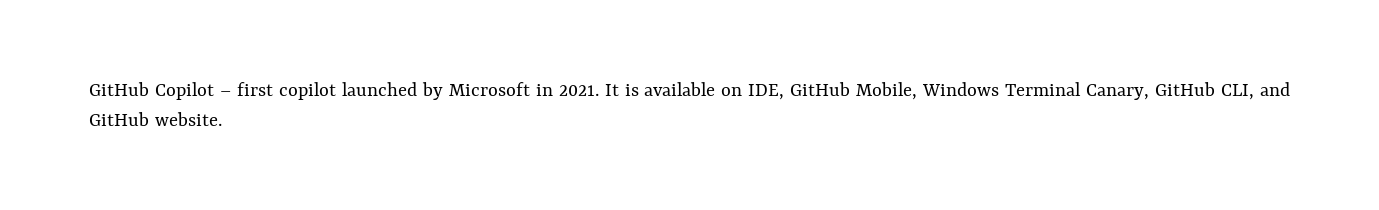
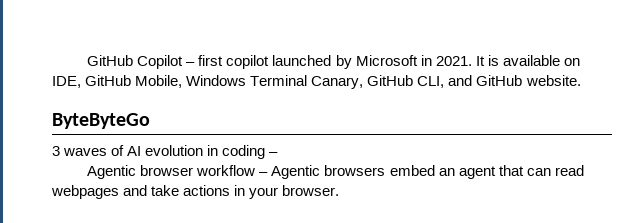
(222, 119) none -> [52,113,150,129] [52,145,279,159] [87,165,584,179] [51,185,340,199] // ByteByteGo // 3 waves of AI evolution in coding – // Agentic browser workflow – Agentic browsers embed an agent that can read webpages and take actions in your browser.

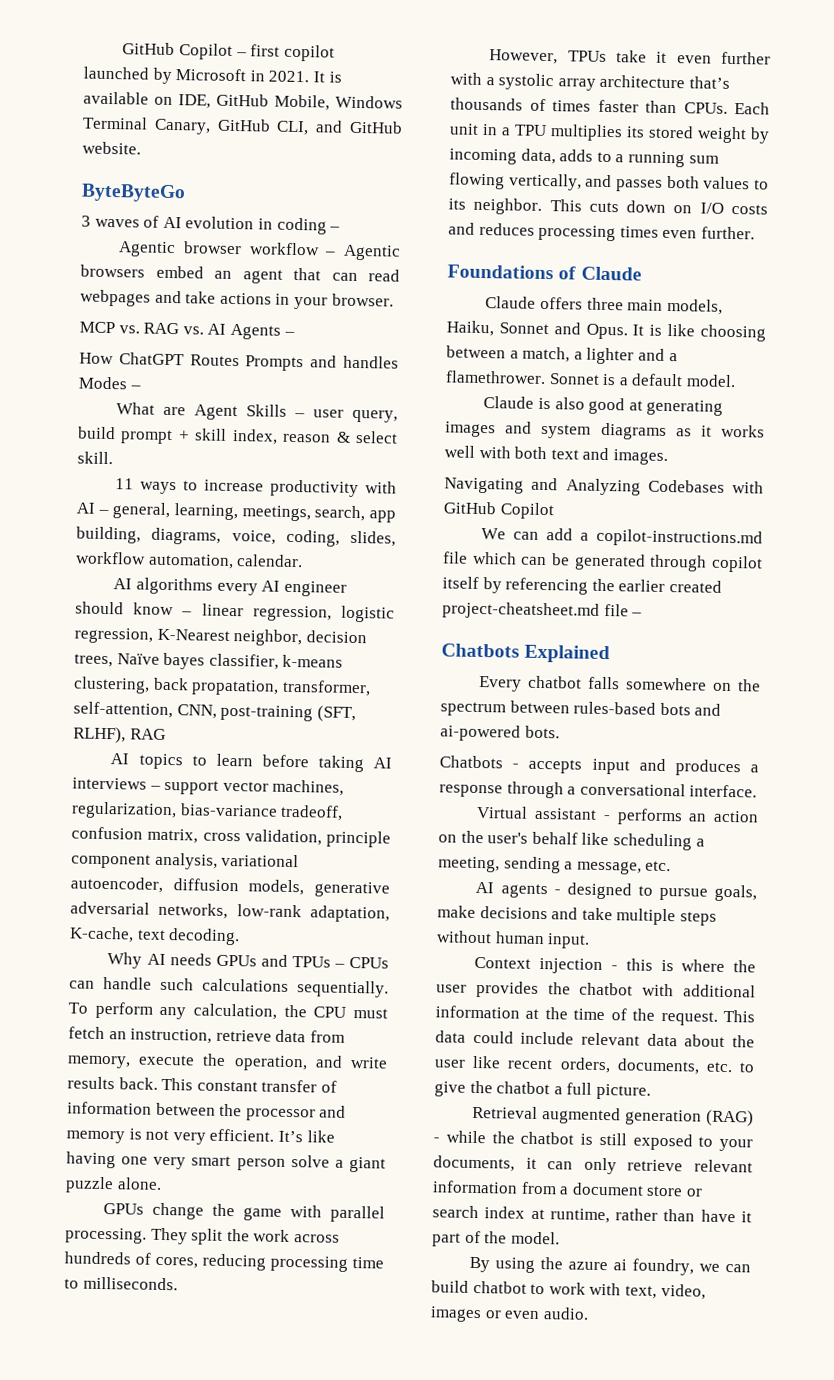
(340, 190) none -> [79,321,295,340] [79,352,400,372] [78,376,141,390] [116,402,398,423] [77,426,398,445] [77,451,113,465] [115,478,397,498] [76,502,396,523] [76,526,396,547] [75,551,304,570] [113,577,347,597] [75,601,395,623] [74,627,367,647] [74,652,344,670] [73,676,371,697] [73,701,356,723] [73,726,166,744] [110,753,392,773] [72,777,345,796] [71,801,344,821] [71,826,391,848] [71,852,300,870] [70,876,391,898] [70,901,390,923] [69,926,241,946] [107,952,389,969] [69,977,389,998] [68,1001,388,1020] [68,1026,345,1044] [67,1053,388,1072] [67,1076,337,1093] [67,1101,347,1122] [66,1128,335,1145] [66,1151,386,1173] [65,1176,162,1194] [103,1202,385,1223] [65,1227,340,1245] [64,1251,384,1272] [64,1276,178,1291] [489,49,771,65] [450,72,730,91] [450,97,770,115] [449,123,770,144] [449,148,719,168] [449,172,769,192] [448,197,768,215] [448,222,755,242] [447,264,642,281] [485,296,723,315] [446,320,766,342] [446,345,678,365] [445,370,736,388] [483,396,724,416] [445,421,765,440] [444,445,668,465] [444,477,764,496] [443,501,555,520] [481,528,763,548] [443,551,763,573] [442,576,722,595] [442,601,643,620] [441,643,611,664] [478,675,761,692] [440,700,722,717] [440,724,560,742] [439,755,759,777] [439,781,758,799] [476,805,759,826] [438,830,705,851] [438,856,672,875] [475,881,757,902] [437,905,717,926] [436,930,591,949] [474,956,756,975] [436,980,756,998] [435,1005,755,1026] [435,1030,755,1048] [434,1055,755,1075] [434,1080,651,1100] [472,1105,754,1127] [433,1130,753,1152] [433,1155,753,1175] [432,1180,703,1197] [432,1205,752,1224] [432,1230,560,1247] [469,1256,751,1276] [431,1280,706,1300] [430,1306,589,1323] // MCP vs. RAG vs. AI Agents – // How ChatGPT Routes Prompts and handles Modes – // What are Agent Skills – user query, build prompt + skill index, reason & select skill. // 11 ways to increase productivity with AI – general, learning, meetings, search, app building, diagrams, voice, coding, slides, workflow automation, calendar. // AI algorithms every AI engineer should know – linear regression, logistic regression, K-Nearest neighbor, decision trees, Naïve bayes classifier, k-means clustering, back propatation, transformer, self-attention, CNN, post-training (SFT, RLHF), RAG // AI topics to learn before taking AI interviews – support vector machines, regularization, bias-variance tradeoff, confusion matrix, cross validation, principle component analysis, variational autoencoder, diffusion models, generative adversarial networks, low-rank adaptation, K-cache, text decoding. // Why AI needs GPUs and TPUs – CPUs can handle such calculations sequentially. To perform any calculation, the CPU must fetch an instruction, retrieve data from memory, execute the operation, and write results back. This constant transfer of information between the processor and memory is not very efficient. It’s like having one very smart person solve a giant puzzle alone. // GPUs change the game with parallel processing. They split the work across hundreds of cores, reducing processing time to milliseconds. // However, TPUs take it even further with a systolic array architecture that’s thousands of times faster than CPUs. Each unit in a TPU multiplies its stored weight by incoming data, adds to a running sum flowing vertically, and passes both values to its neighbor. This cuts down on I/O costs and reduces processing times even further. // Foundations of Claude // Claude offers three main models, Haiku, Sonnet and Opus. It is like choosing between a match, a lighter and a flamethrower. Sonnet is a default model. // Claude is also good at generating images and system diagrams as it works well with both text and images. // Navigating and Analyzing Codebases with GitHub Copilot // We can add a copilot-instructions.md file which can be generated through copilot itself by referencing the earlier created project-cheatsheet.md file – // Chatbots Explained // Every chatbot falls somewhere on the spectrum between rules-based bots and ai-powered bots. // Chatbots - accepts input and produces a response through a conversational interface. // Virtual assistant - performs an action on the user's behalf like scheduling a meeting, sending a message, etc. // AI agents - designed to pursue goals, make decisions and take multiple steps without human input. // Context injection - this is where the user provides the chatbot with additional information at the time of the request. This data could include relevant data about the user like recent orders, documents, etc. to give the chatbot a full picture. // Retrieval augmented generation (RAG) - while the chatbot is still exposed to your documents, it can only retrieve relevant information from a document store or search index at runtime, rather than have it part of the model. // By using the azure ai foundry, we can build chatbot to work with text, video, images or even audio.

